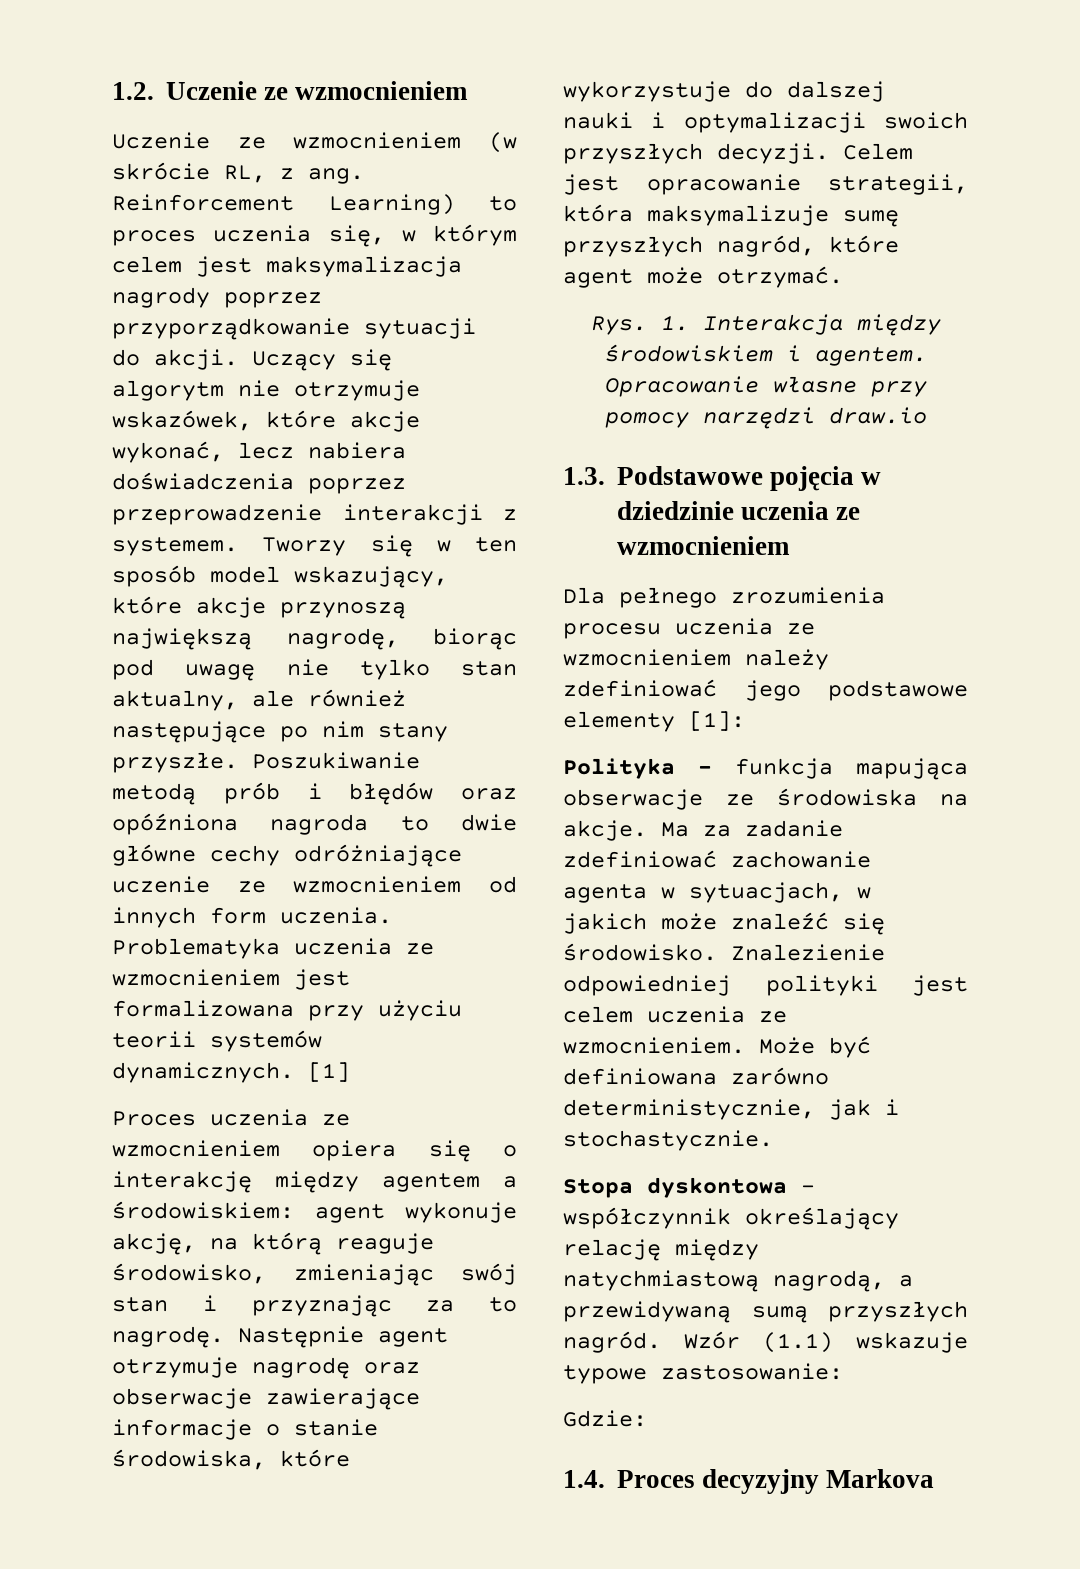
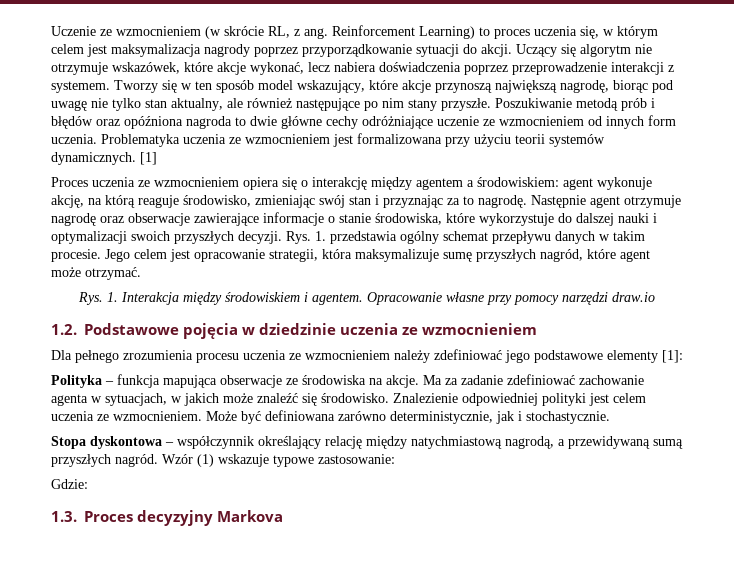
[112,81,469,100] 1.2. Uczenie ze wzmocnieniem // -> (51, 31) none
[843,143,913,160] Celem -> [286,231,645,244] [51,249,167,262] Rys. 1. przedstawia ogólny schemat przepływu danych w takim procesie. Jego celem
[563,467,605,485] 1.3. -> [51,324,77,335] 1.2.
[763,1332,833,1353] (1.1) -> [197,454,214,467] (1)
[563,1470,605,1488] 1.4. -> [51,511,77,522] 1.3.

